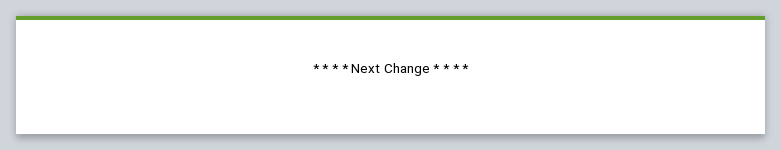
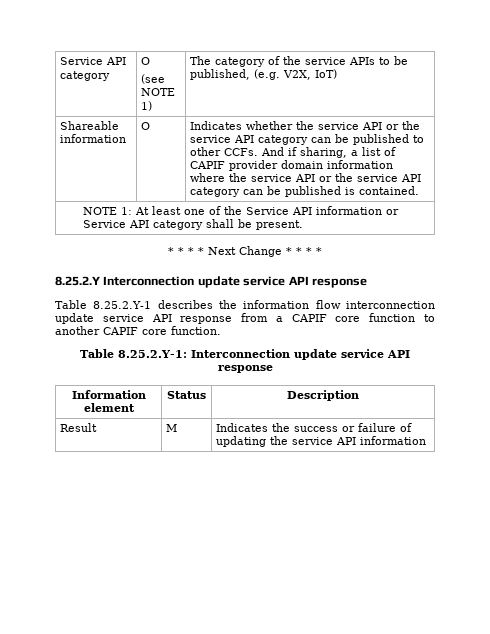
(312, 68) none -> [59,57,126,65] [59,71,110,81] [140,57,150,65] [140,74,165,84] [140,88,175,96] [140,101,152,111] [189,56,408,67] [189,69,337,80] [59,121,119,130] [59,134,126,143] [140,122,150,130] [189,121,420,130] [189,134,424,145] [189,147,396,158] [189,160,393,171] [189,173,421,182] [189,186,419,197] [82,206,399,215] [82,219,303,230] Service API category | O // (see NOTE 1) | The category of the service APIs to be published, (e.g. V2X, IoT) // Shareable information | O | Indicates whether the service API or the service API category can be published to other CCFs. And if sharing, a list of CAPIF provider domain information where the service API or the service API category can be published is contained. // NOTE 1: At least one of the Service API information or Service API category shall be present. //
(470, 68) none -> [55,276,367,288] [55,300,435,309] [55,313,435,324] [55,326,221,335] [80,349,410,360] [217,365,273,373] [71,390,146,399] [83,403,135,412] [167,391,206,399] [287,390,359,401] [59,423,97,432] [165,424,177,432] [215,423,412,432] [215,436,426,447] // 8.25.2.Y Interconnection update service API response // Table 8.25.2.Y-1 describes the information flow interconnection update service API response from a CAPIF core function to another CAPIF core function. // Table 8.25.2.Y-1: Interconnection update service API response // Information element | Status | Description // Result | M | Indicates the success or failure of updating the service API information

